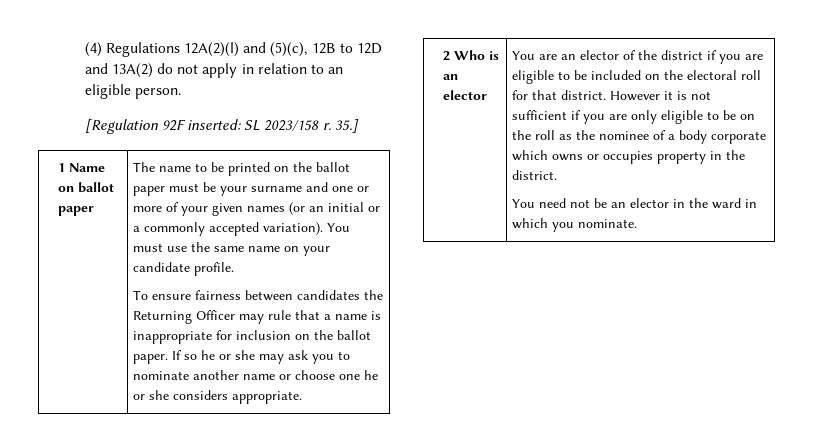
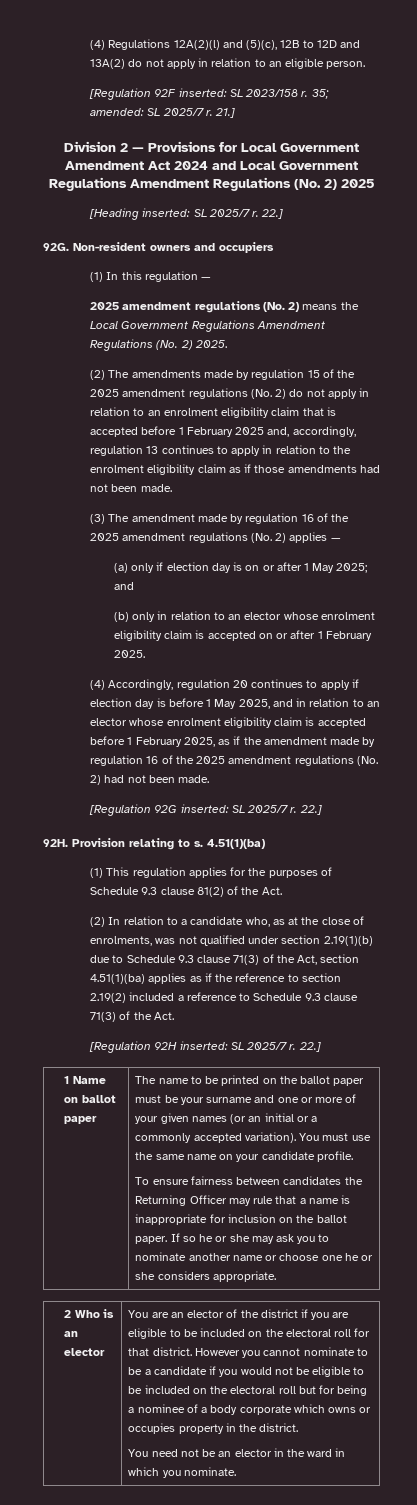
[334,119,359,133] 35.] -> [311,89,329,99] [90,108,236,118] [64,141,359,152] [65,161,358,170] [48,177,375,191] [89,208,284,220] [43,242,274,253] [90,271,212,282] [90,301,359,313] [90,320,325,332] [90,339,227,351] [90,369,356,380] [90,388,370,399] [90,407,336,418] [90,426,356,437] [90,445,352,456] [90,464,380,475] [90,484,172,492] [90,513,350,524] [90,532,341,543] [113,562,368,573] [113,582,134,590] [113,611,375,622] [113,630,372,641] [113,650,145,658] [90,679,359,690] [90,698,380,709] [90,717,366,728] [90,736,376,747] [90,755,378,766] [90,775,210,785] [89,804,322,816] [43,838,265,850] [90,867,332,878] [90,886,282,897] [90,916,364,927] [90,935,373,946] [90,954,360,965] [90,973,341,984] [90,992,358,1003] [90,1011,174,1022] [89,1041,321,1053] 35; amended: SL 2025/7 r. 21.] // Division 2 — Provisions for Local Government Amendment Act 2024 and Local Government Regulations Amendment Regulations (No. 2) 2025 // [Heading inserted: SL 2025/7 r. 22.] // 92G. Non-resident owners and occupiers // (1) In this regulation — // 2025 amendment regulations (No. 2) means the Local Government Regulations Amendment Regulations (No. 2) 2025. // (2) The amendments made by regulation 15 of the 2025 amendment regulations (No. 2) do not apply in relation to an enrolment eligibility claim that is accepted before 1 February 2025 and, accordingly, regulation 13 continues to apply in relation to the enrolment eligibility claim as if those amendments had not been made. // (3) The amendment made by regulation 16 of the 2025 amendment regulations (No. 2) applies — // (a) only if election day is on or after 1 May 2025; and // (b) only in relation to an elector whose enrolment eligibility claim is accepted on or after 1 February 2025. // (4) Accordingly, regulation 20 continues to apply if election day is before 1 May 2025, and in relation to an elector whose enrolment eligibility claim is accepted before 1 February 2025, as if the amendment made by regulation 16 of the 2025 amendment regulations (No. 2) had not been made. // [Regulation 92G inserted: SL 2025/7 r. 22.] // 92H. Provision relating to s. 4.51(1)(ba) // (1) This regulation applies for the purposes of Schedule 9.3 clause 81(2) of the Act. // (2) In relation to a candidate who, as at the close of enrolments, was not qualified under section 2.19(1)(b) due to Schedule 9.3 clause 71(3) of the Act, section 4.51(1)(ba) applies as if the reference to section 2.19(2) included a reference to Schedule 9.3 clause 71(3) of the Act. // [Regulation 92H inserted: SL 2025/7 r. 22.]
[664,91,712,100] [512,110,756,124] [512,130,596,140] it is not sufficient if you are only eligible to be on the roll as the -> [242,1347,368,1358] [128,1366,365,1377] [128,1385,368,1396] [128,1407,135,1413] you cannot nominate to be a candidate if you would not be eligible to be included on the electoral roll but for being a

